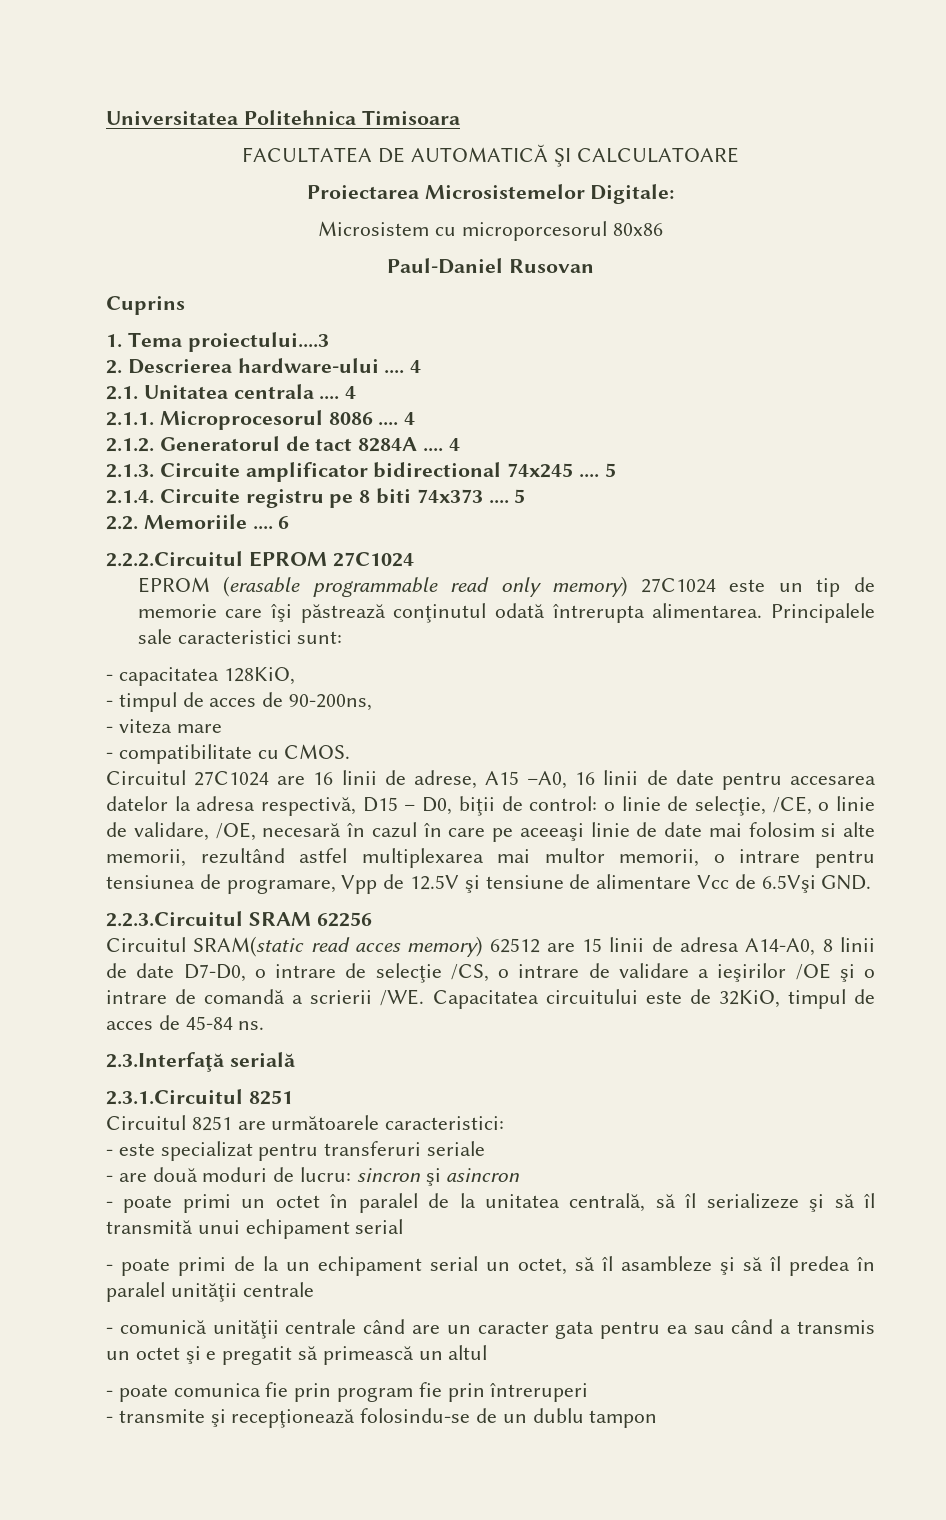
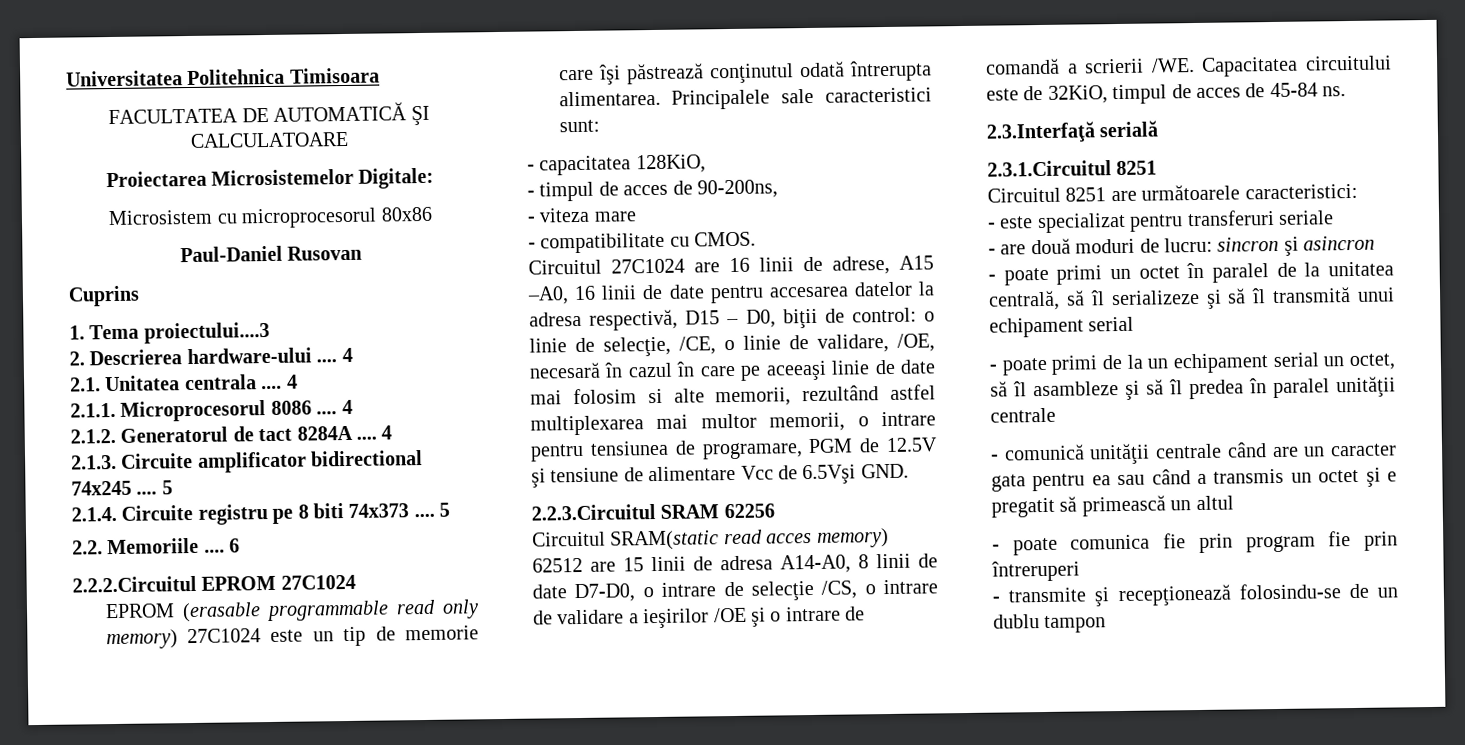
[461,221,607,241] microporcesorul -> [241,207,378,229] microprocesorul
[341,875,378,894] Vpp -> [808,438,854,454] PGM

